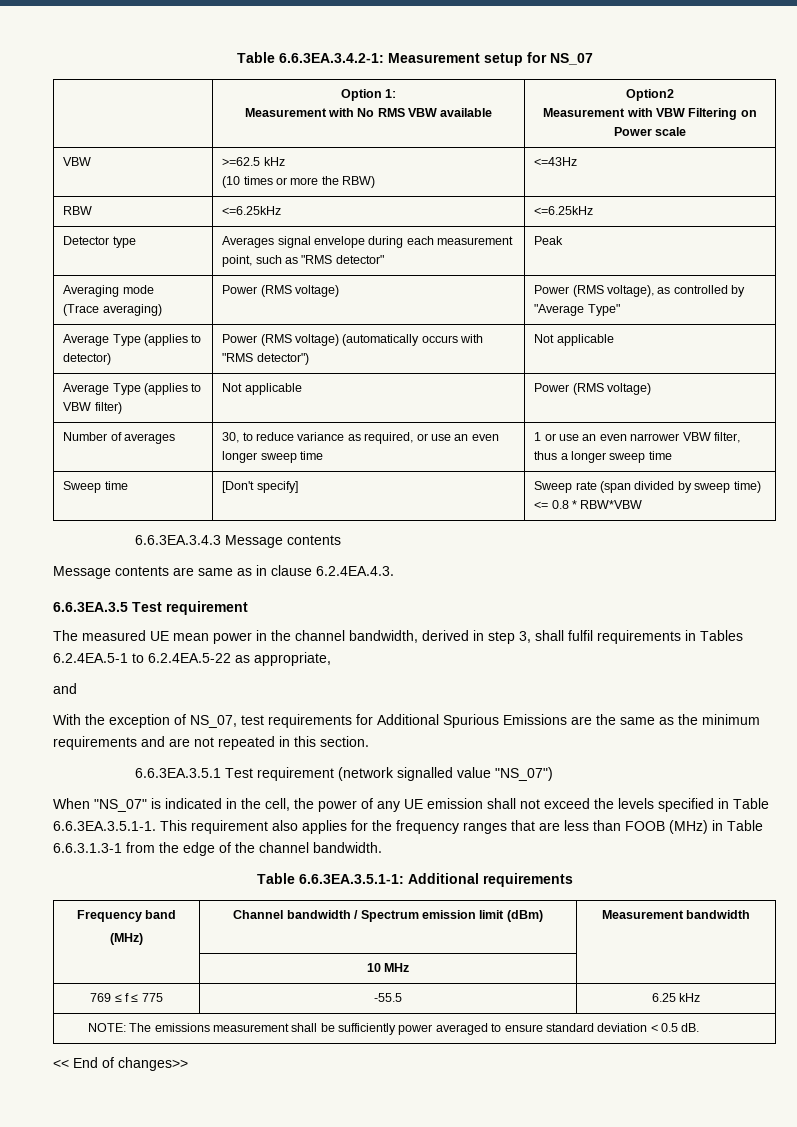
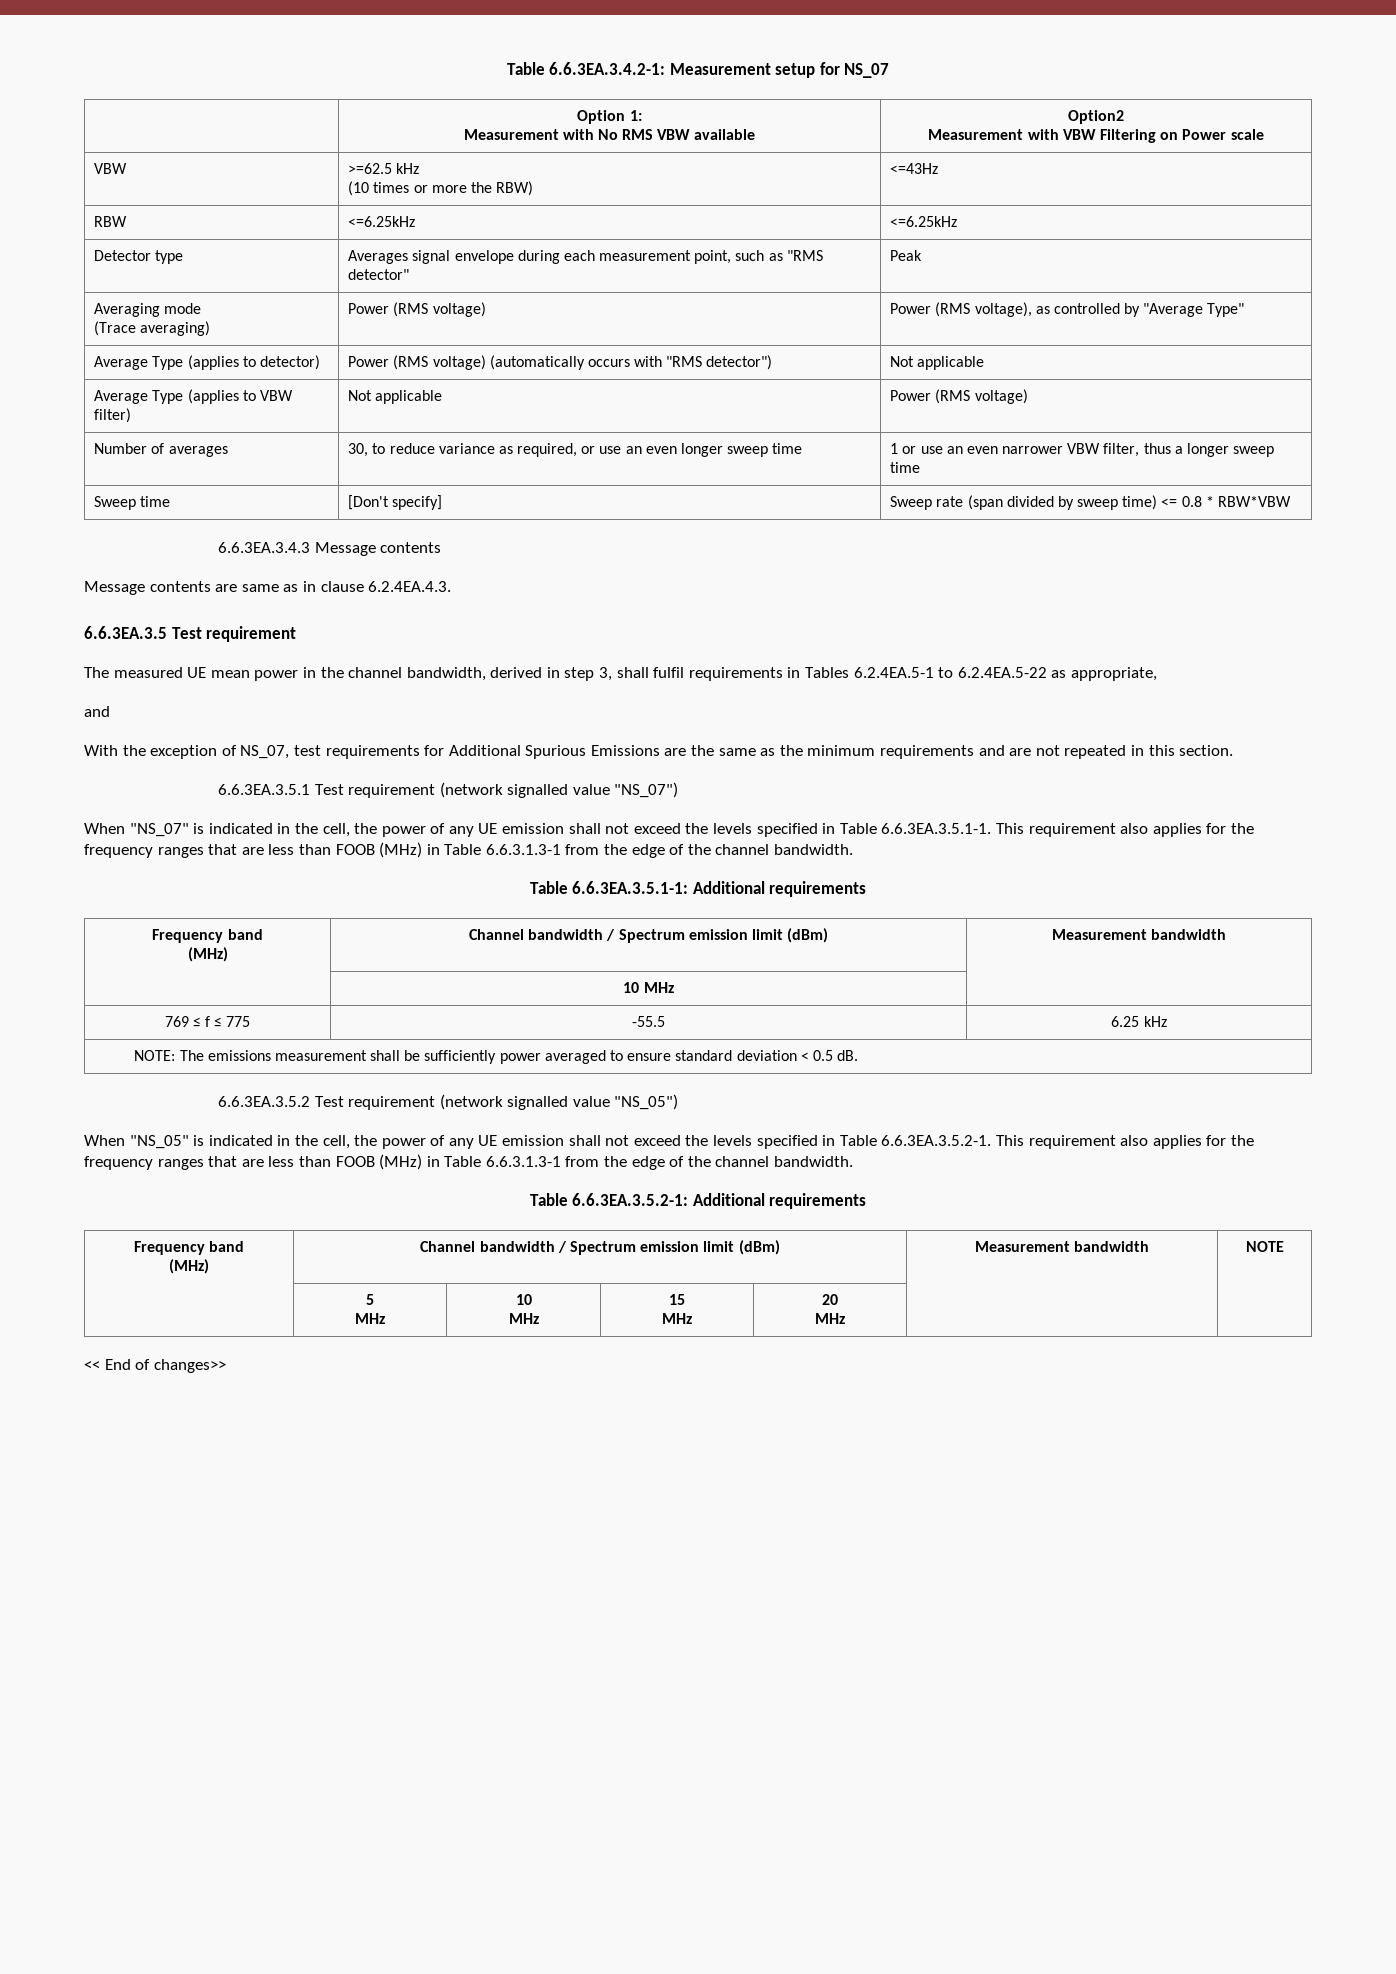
(700, 1027) none -> [217,1094,679,1110] [84,1135,1254,1149] [84,1154,854,1170] [529,1193,867,1209] [133,1241,245,1255] [169,1259,209,1274] [420,1240,780,1255] [974,1241,1150,1252] [1245,1241,1284,1252] [366,1294,374,1305] [355,1313,385,1324] [515,1294,532,1305] [508,1313,539,1324] [669,1294,685,1305] [662,1313,692,1324] [822,1294,838,1305] [815,1313,845,1324] // 6.6.3EA.3.5.2 Test requirement (network signalled value "NS_05") // When "NS_05" is indicated in the cell, the power of any UE emission shall not exceed the levels specified in Table 6.6.3EA.3.5.2-1. This requirement also applies for the frequency ranges that are less than FOOB (MHz) in Table 6.6.3.1.3-1 from the edge of the channel bandwidth. // Table 6.6.3EA.3.5.2-1: Additional requirements // Frequency band // (MHz) | Channel bandwidth / Spectrum emission limit (dBm) | Measurement bandwidth | NOTE // | 5 // MHz | 10 // MHz | 15 // MHz | 20 // MHz | |

